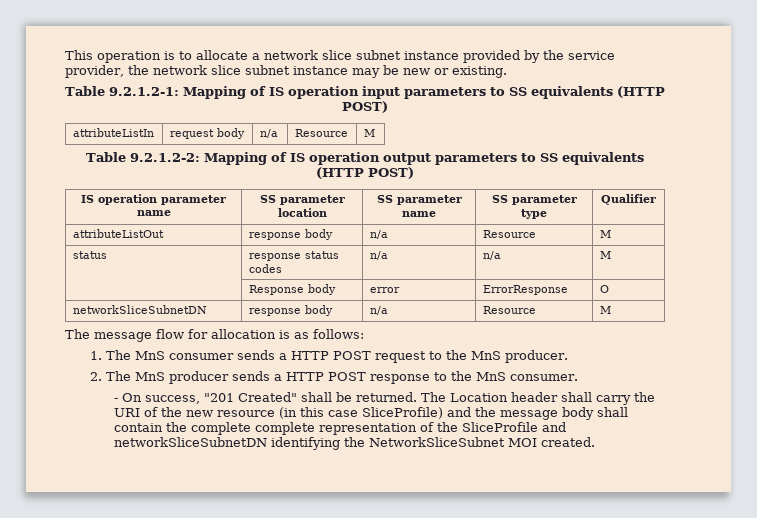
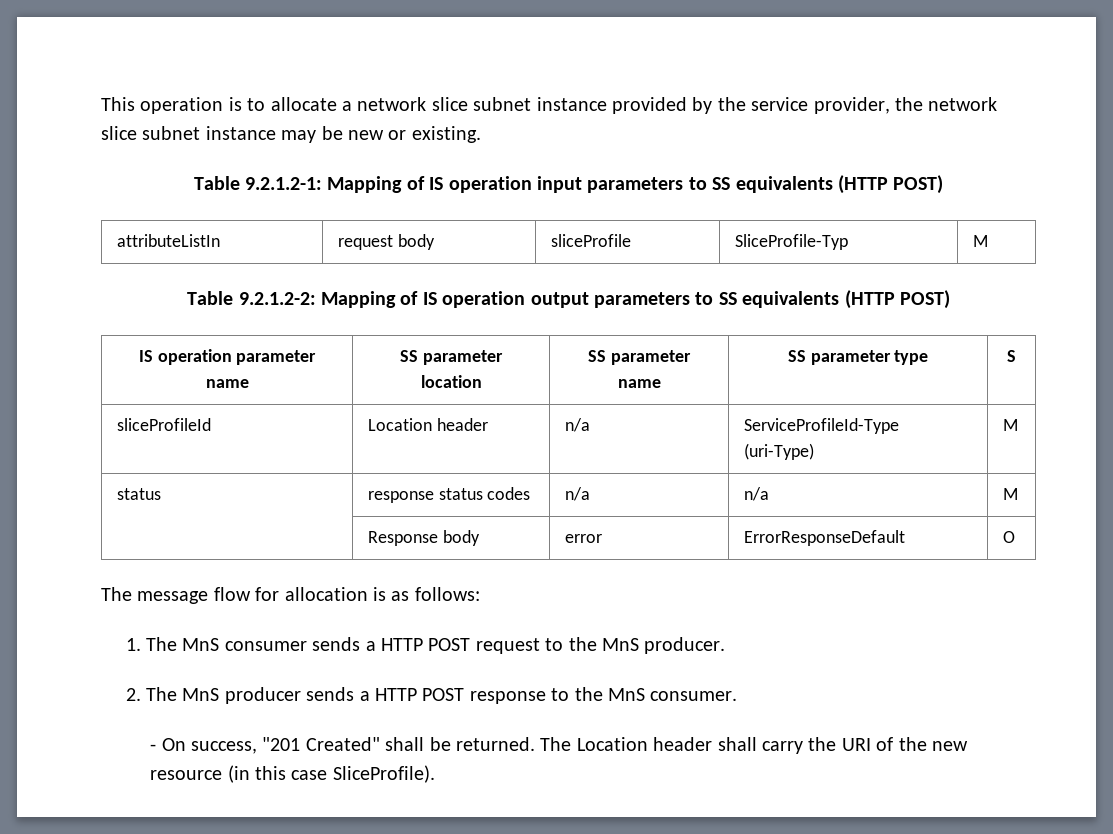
[259,129,278,138] [294,129,348,137] n/a | Resource -> [550,234,631,247] [734,234,848,250] sliceProfile | SliceProfile-Typ
[601,194,656,205] [72,229,164,238] [248,229,333,240] [369,230,388,239] [482,230,536,238] Qualifier // attributeListOut | response body | n/a | Resource -> [1007,350,1016,362] [116,418,211,431] [367,418,488,431] [564,418,590,432] [743,418,899,434] [743,443,814,460] S // sliceProfileId | Location header | n/a | ServiceProfileId-Type (uri-Type)
[482,285,568,295] ErrorResponse -> [743,530,905,546] ErrorResponseDefault
[72,305,207,314] [248,305,333,316] [369,306,388,315] [482,306,536,314] [599,306,611,314] // networkSliceSubnetDN | response body | n/a | Resource | M -> (1015, 537) none
[362,407,629,420] [114,422,567,435] [114,437,596,450] SliceProfile) and the message body shall contain the complete complete representation of the SliceProfile and networkSliceSubnetDN identifying the NetworkSliceSubnet MOI created. -> [332,765,435,783] SliceProfile).

